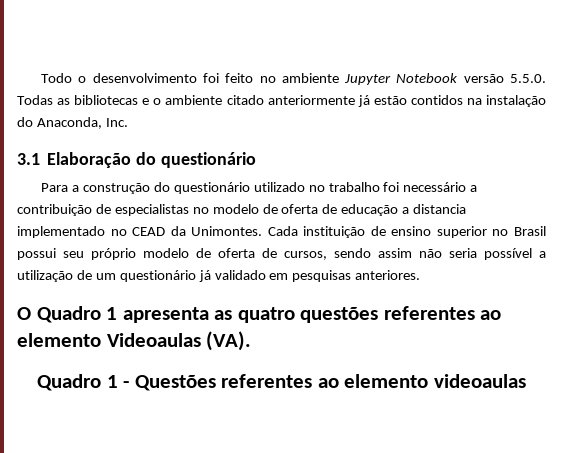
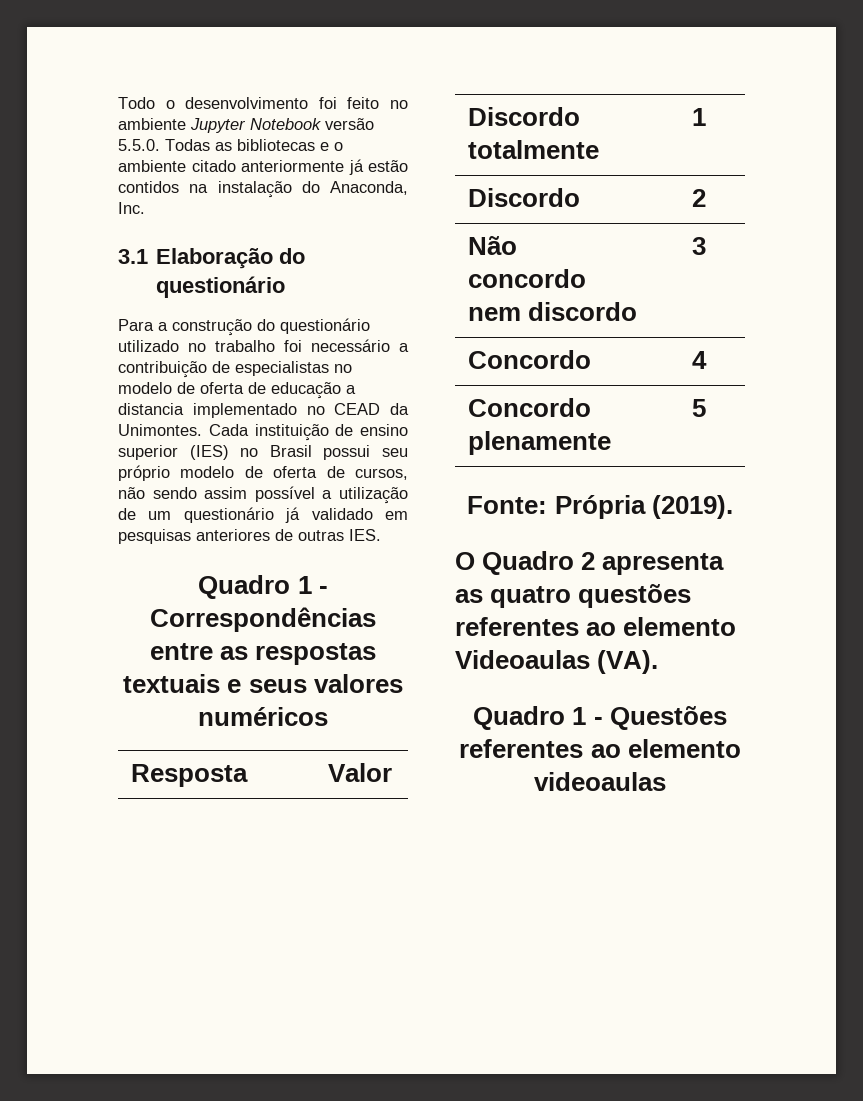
(487, 232) none -> [189,445,229,460] (IES)
(327, 255) none -> [118,487,145,499] não
[419,248,477,258] não seria -> (248, 493) none
[355,270,421,280] anteriores. -> [196,529,381,541] [198,575,328,599] [150,607,376,632] [149,643,377,665] [123,674,403,693] [198,707,328,726] [131,764,249,787] [328,763,393,782] [468,107,581,126] [468,140,600,159] [691,108,706,126] [468,188,581,207] [691,189,706,207] [468,236,518,255] [468,269,587,288] [468,302,638,321] [691,237,706,255] [468,350,592,369] [691,351,707,369] [468,398,592,417] [468,431,612,455] [691,399,706,417] [467,495,733,519] anteriores de outras IES. // Quadro 1 - Correspondências entre as respostas textuais e seus valores numéricos // Resposta | Valor // Discordo totalmente | 1 // Discordo | 2 // Não concordo nem discordo | 3 // Concordo | 4 // Concordo plenamente | 5 // Fonte: Própria (2019).
[106,307,118,320] 1 -> [581,552,596,570] 2

